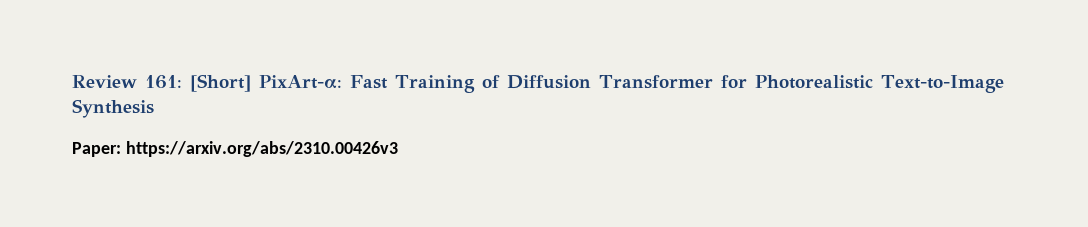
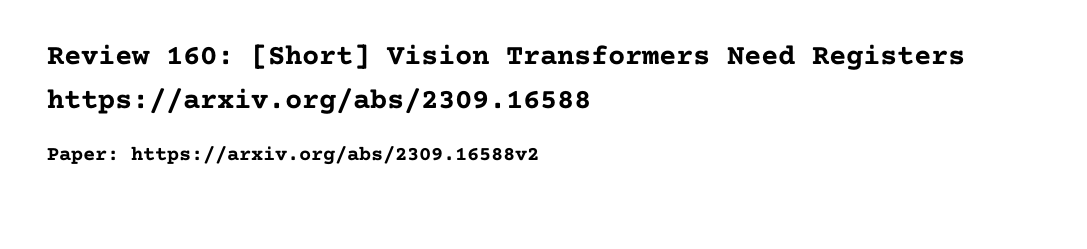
[145,74,1004,93] [72,99,154,118] 161: [Short] PixArt-α: Fast Training of Diffusion Transformer for Photorealistic Text-to-Image Synthesis -> [166,44,965,70] [47,88,591,114] 160: [Short] Vision Transformers Need Registers // https://arxiv.org/abs/2309.16588
[125,141,398,157] https://arxiv.org/abs/2310.00426v3 -> [131,146,539,165] https://arxiv.org/abs/2309.16588v2

